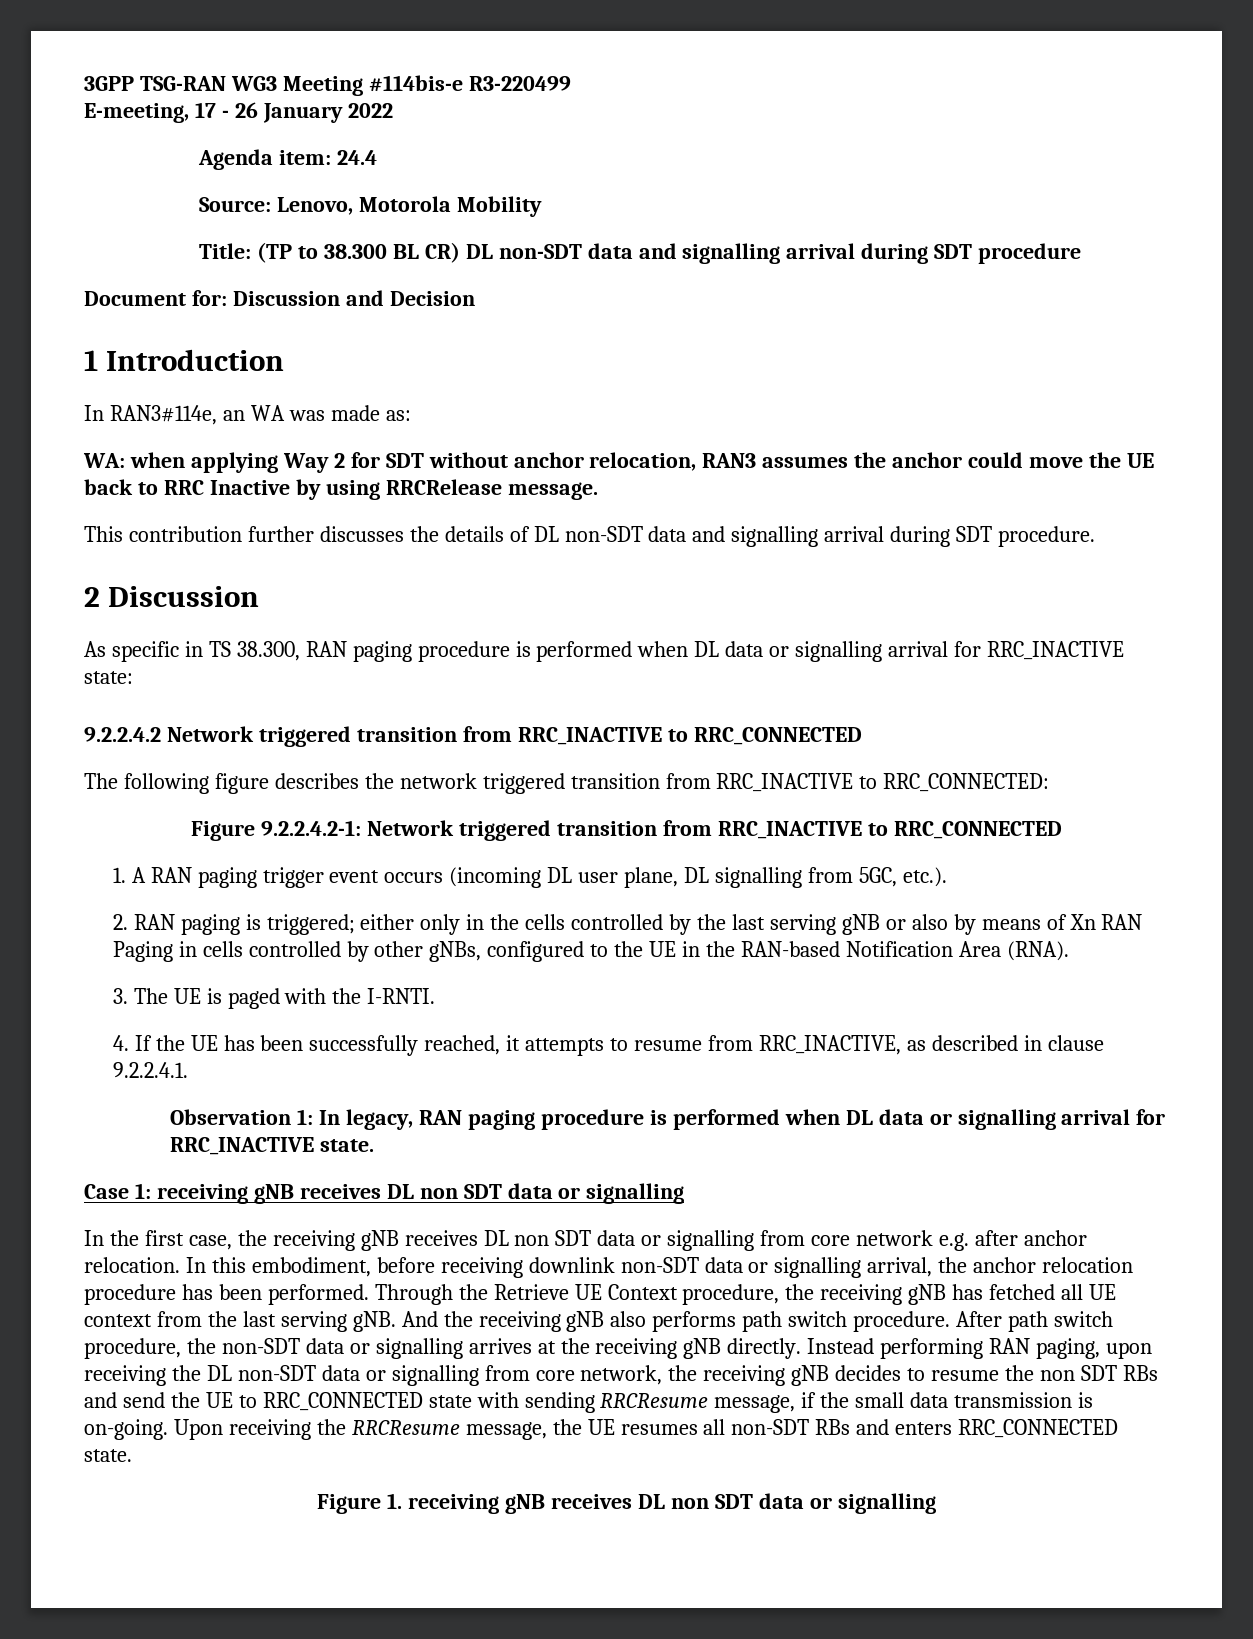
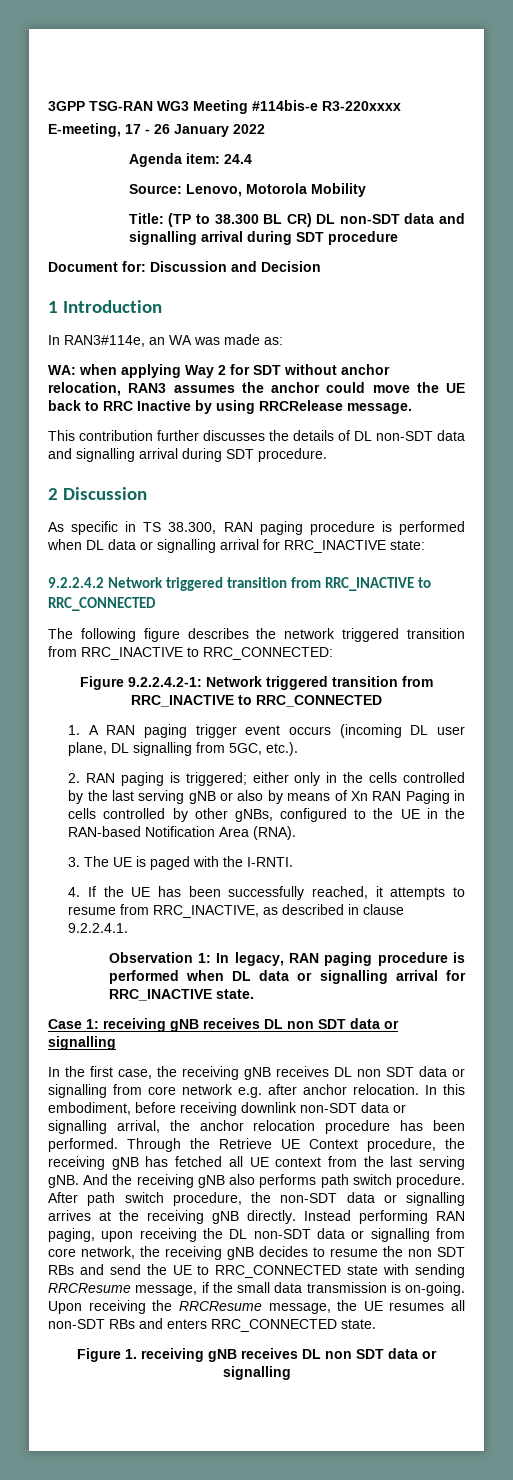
[468,76,571,91] R3-220499 -> [322,101,401,111] R3-220xxxx

